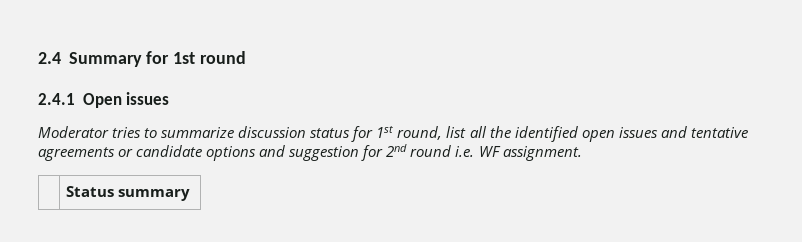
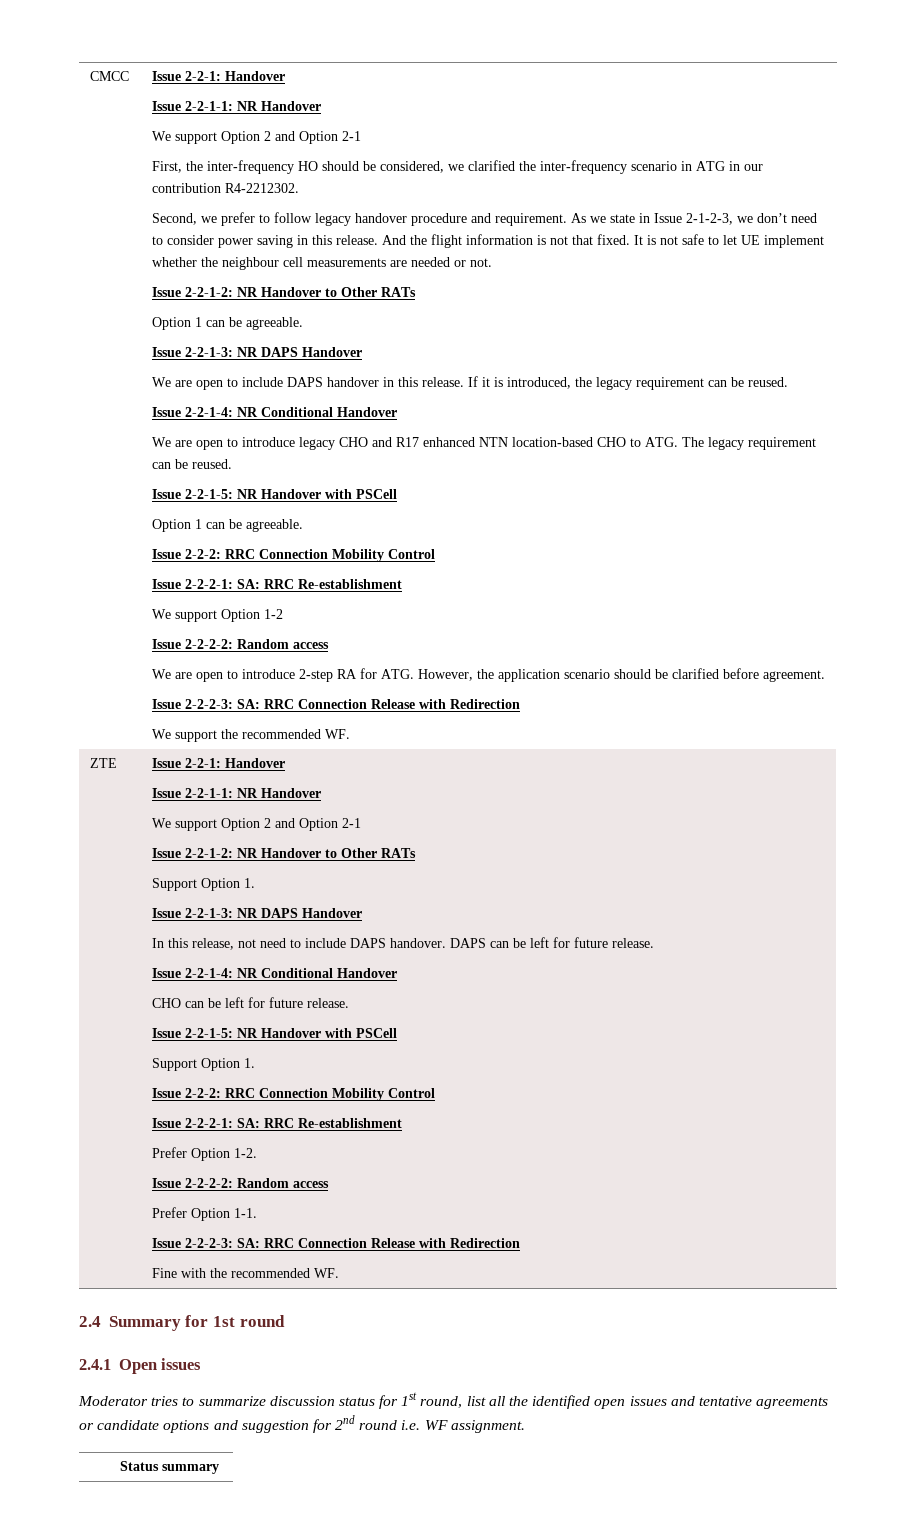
(38, 58) none -> [90,71,130,81] [152,71,286,81] [152,101,322,111] [152,131,362,144] [152,160,764,174] [152,183,300,193] [152,212,818,226] [152,234,825,248] [152,257,493,270] [152,287,417,297] [152,317,304,330] [152,347,363,357] [152,376,789,390] [152,407,398,417] [152,437,817,450] [152,459,233,469] [152,489,398,499] [152,519,304,532] [152,549,436,562] [152,579,403,589] [152,609,284,622] [152,639,330,649] [152,668,826,682] [152,699,521,709] [152,729,351,742] [90,758,118,768] [152,758,286,768] [152,788,322,798] [152,818,362,831] [152,848,417,858] [152,878,256,891] [152,908,363,918] [152,937,655,950] [152,968,398,978] [152,997,350,1008] [152,1028,398,1038] [152,1058,256,1071] [152,1088,436,1101] [152,1118,403,1128] [152,1147,258,1161] [152,1178,330,1188] [152,1207,258,1221] [152,1238,521,1248] [152,1268,340,1278] CMCC | Issue 2-2-1: Handover // Issue 2-2-1-1: NR Handover // We support Option 2 and Option 2-1 // First, the inter-frequency HO should be considered, we clarified the inter-frequency scenario in ATG in our contribution R4-2212302. // Second, we prefer to follow legacy handover procedure and requirement. As we state in Issue 2-1-2-3, we don’t need to consider power saving in this release. And the flight information is not that fixed. It is not safe to let UE implement whether the neighbour cell measurements are needed or not. // Issue 2-2-1-2: NR Handover to Other RATs // Option 1 can be agreeable. // Issue 2-2-1-3: NR DAPS Handover // We are open to include DAPS handover in this release. If it is introduced, the legacy requirement can be reused. // Issue 2-2-1-4: NR Conditional Handover // We are open to introduce legacy CHO and R17 enhanced NTN location-based CHO to ATG. The legacy requirement can be reused. // Issue 2-2-1-5: NR Handover with PSCell // Option 1 can be agreeable. // Issue 2-2-2: RRC Connection Mobility Control // Issue 2-2-2-1: SA: RRC Re-establishment // We support Option 1-2 // Issue 2-2-2-2: Random access // We are open to introduce 2-step RA for ATG. However, the application scenario should be clarified before agreement. // Issue 2-2-2-3: SA: RRC Connection Release with Redirection // We support the recommended WF. // ZTE | Issue 2-2-1: Handover // Issue 2-2-1-1: NR Handover // We support Option 2 and Option 2-1 // Issue 2-2-1-2: NR Handover to Other RATs // Support Option 1. // Issue 2-2-1-3: NR DAPS Handover // In this release, not need to include DAPS handover. DAPS can be left for future release. // Issue 2-2-1-4: NR Conditional Handover // CHO can be left for future release. // Issue 2-2-1-5: NR Handover with PSCell // Support Option 1. // Issue 2-2-2: RRC Connection Mobility Control // Issue 2-2-2-1: SA: RRC Re-establishment // Prefer Option 1-2. // Issue 2-2-2-2: Random access // Prefer Option 1-1. // Issue 2-2-2-3: SA: RRC Connection Release with Redirection // Fine with the recommended WF. //

